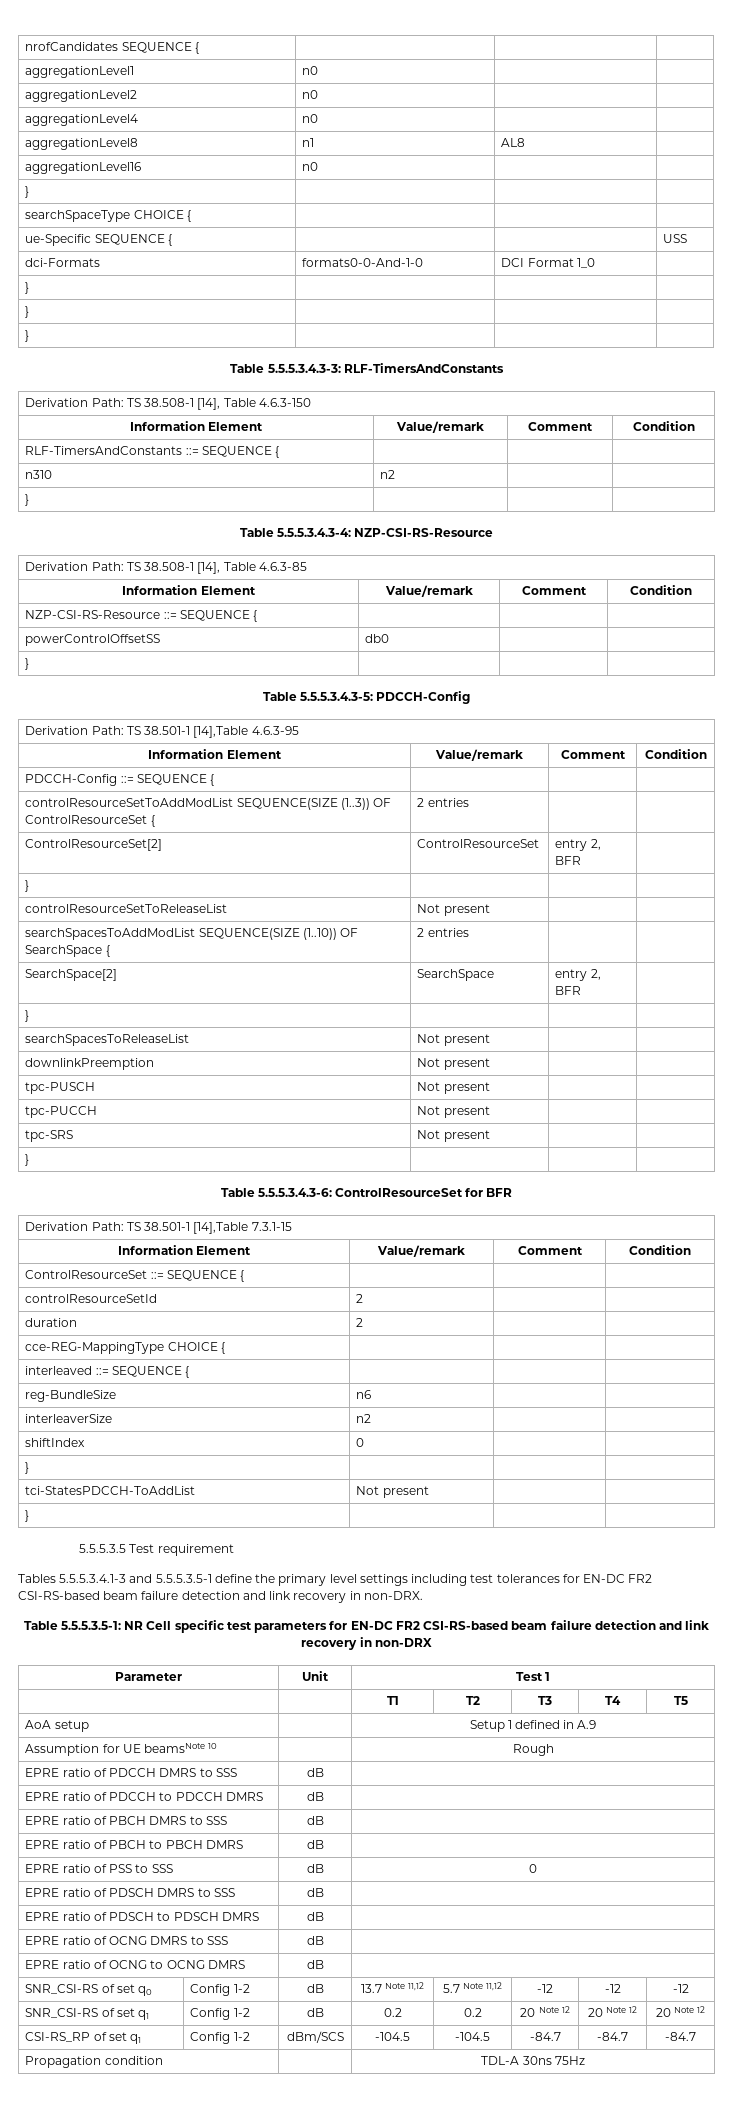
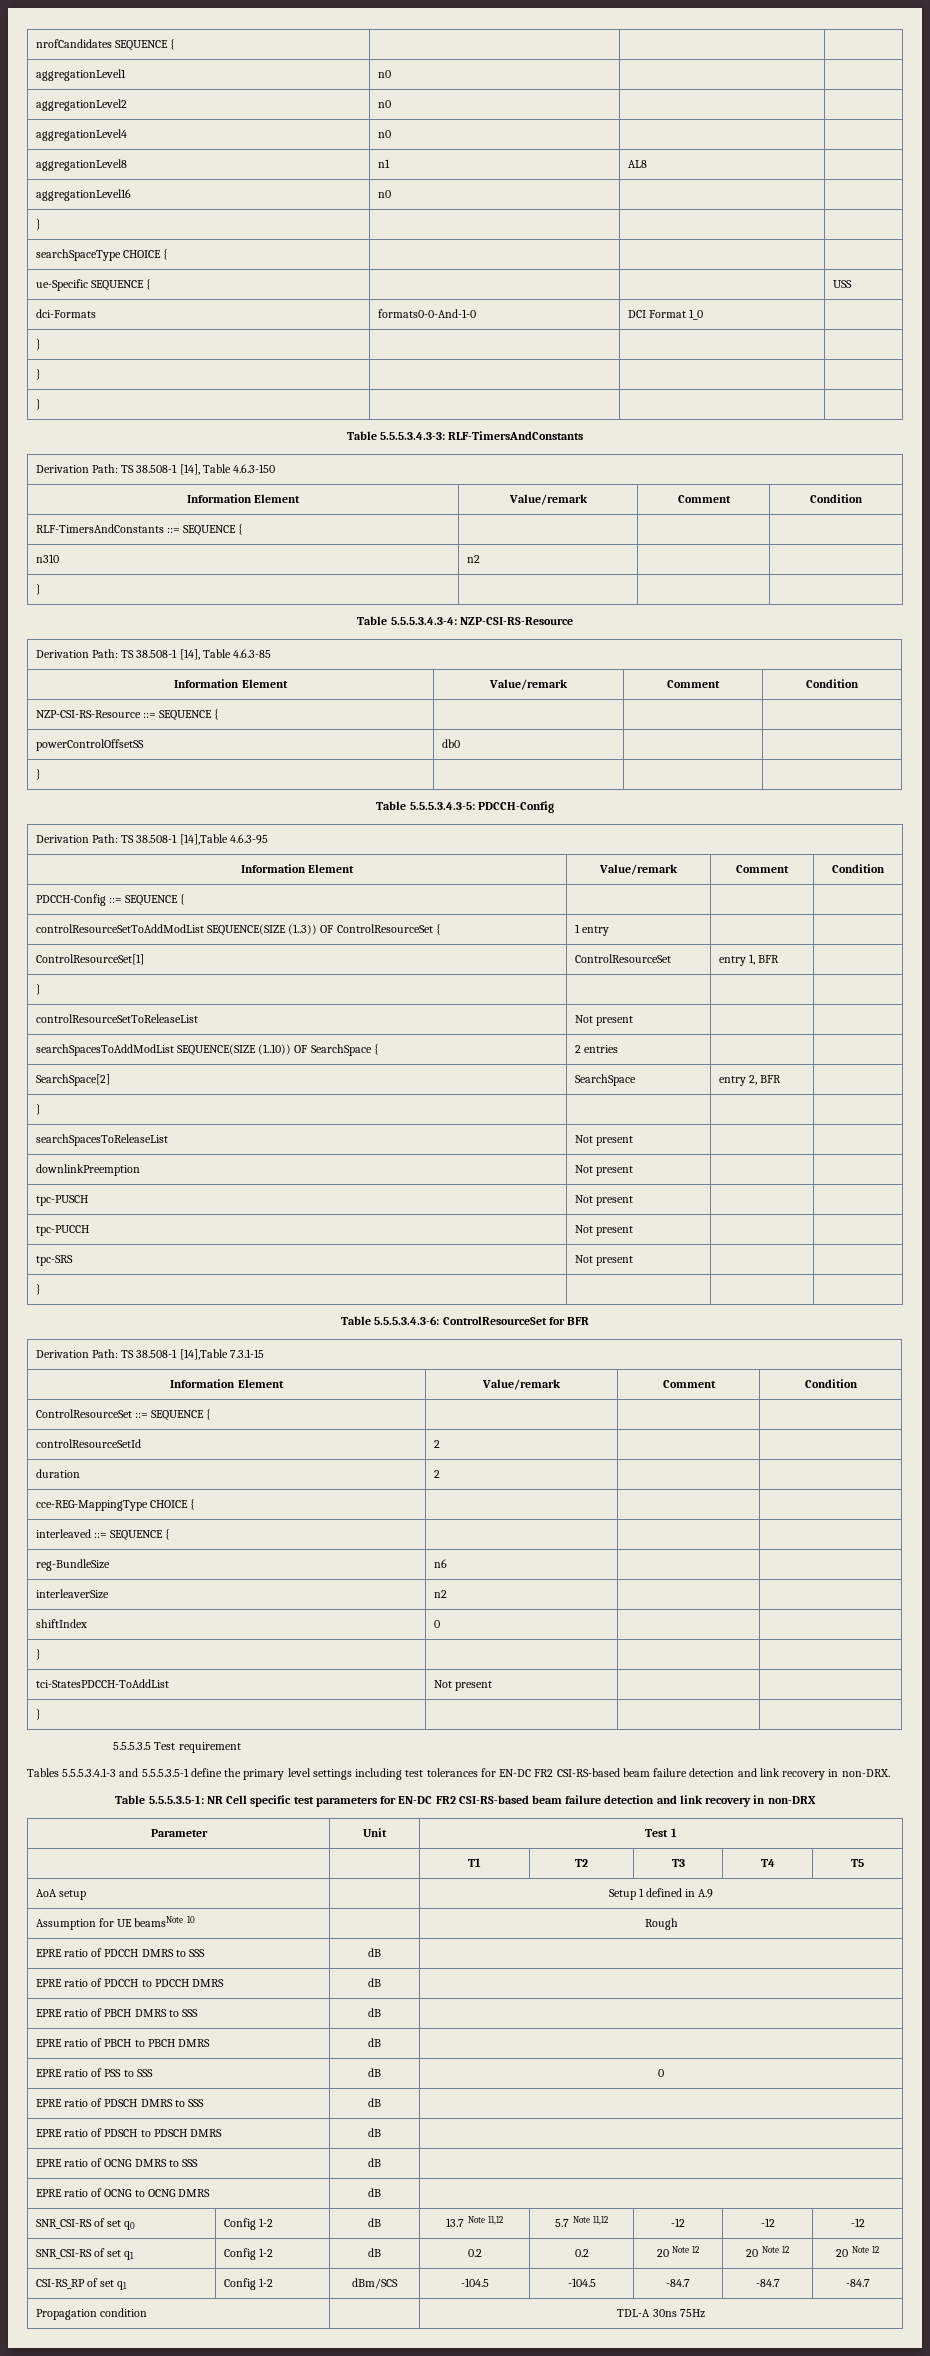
[144,726,191,735] 38.501-1 -> [136,834,178,843] 38.508-1
[417,798,469,807] [25,839,163,851] 2 entries | | // ControlResourceSet[2] -> [574,924,609,936] [35,954,144,965] 1 entry | | // ControlResourceSet[1]
[590,839,601,850] 2, -> [748,954,755,965] 1,
[144,1222,191,1231] 38.501-1 -> [136,1349,178,1358] 38.508-1

